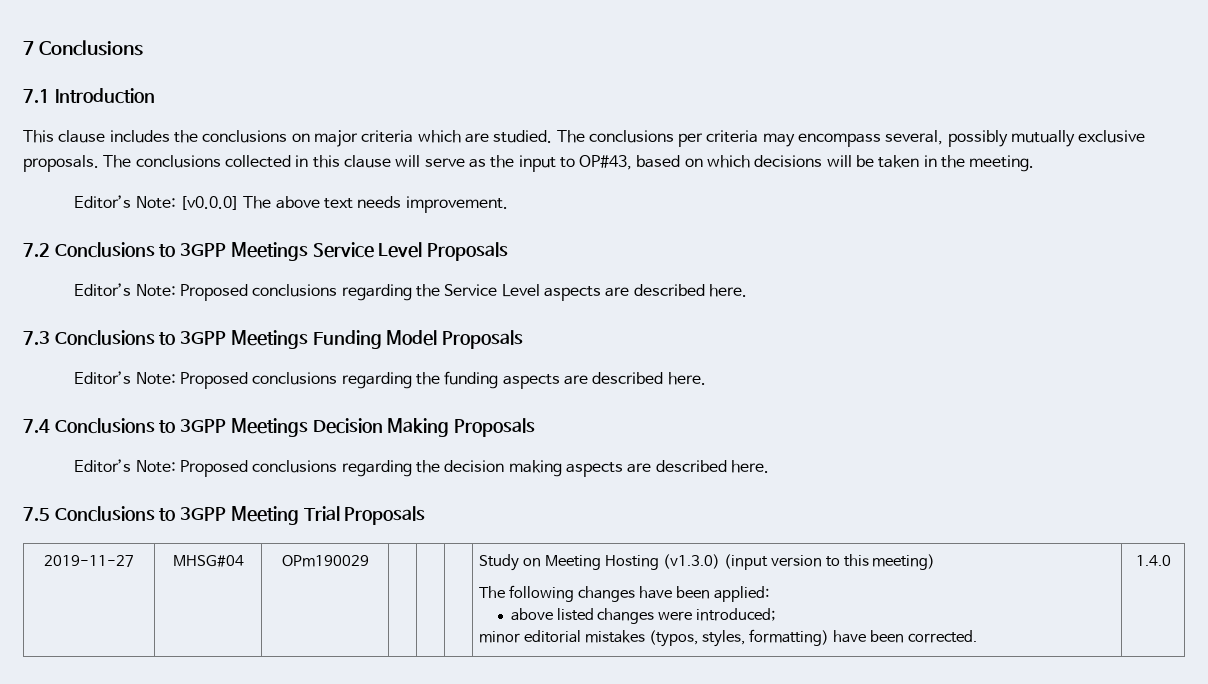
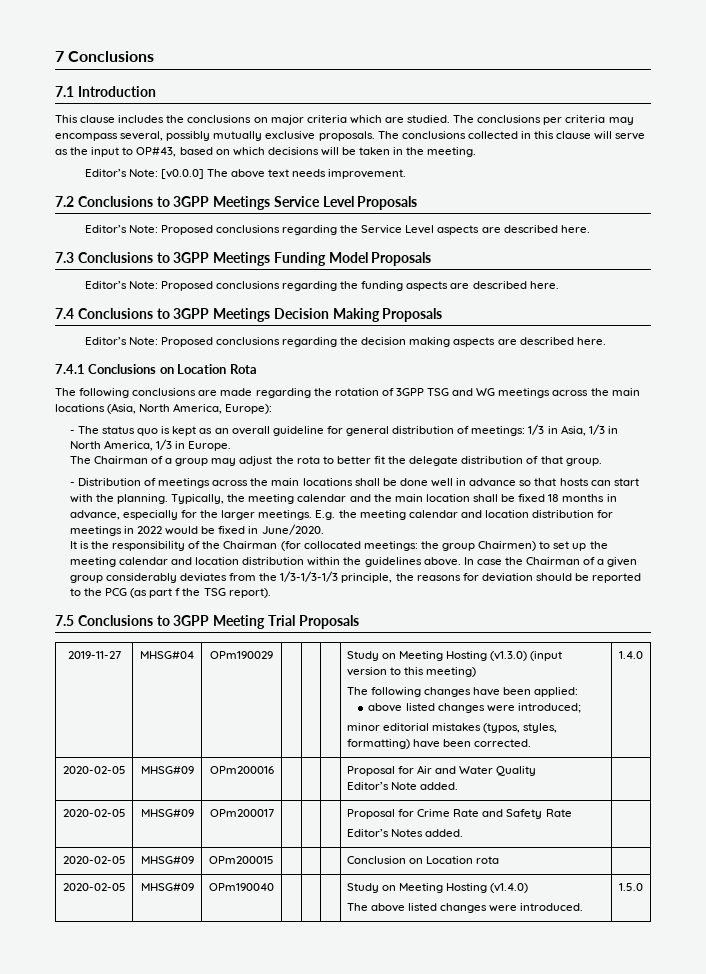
(769, 466) none -> [55,364,257,374] [55,388,640,398] [55,403,273,414] [69,424,618,436] [69,439,232,451] [69,456,602,466] [69,478,639,488] [69,494,617,504] [69,510,614,520] [69,524,324,536] [69,541,608,551] [69,557,638,567] [69,571,642,583] [69,588,271,598] // 7.4.1 Conclusions on Location Rota // The following conclusions are made regarding the rotation of 3GPP TSG and WG meetings across the main locations (Asia, North America, Europe): // - The status quo is kept as an overall guideline for general distribution of meetings: 1/3 in Asia, 1/3 in North America, 1/3 in Europe. // The Chairman of a group may adjust the rota to better fit the delegate distribution of that group. // - Distribution of meetings across the main locations shall be done well in advance so that hosts can start with the planning. Typically, the meeting calendar and the main location shall be fixed 18 months in advance, especially for the larger meetings. E.g. the meeting calendar and location distribution for meetings in 2022 would be fixed in June/2020. // It is the responsibility of the Chairman (for collocated meetings: the group Chairmen) to set up the meeting calendar and location distribution within the guidelines above. In case the Chairman of a given group considerably deviates from the 1/3-1/3-1/3 principle, the reasons for deviation should be reported to the PCG (as part f the TSG report).
(1171, 560) none -> [62,766,126,774] [140,766,194,774] [209,766,274,774] [346,765,537,776] [346,782,459,790] [62,809,126,817] [140,809,194,817] [209,809,274,817] [346,809,572,819] [346,829,464,837] [62,856,126,864] [140,856,194,864] [209,856,274,864] [346,856,500,864] [62,883,126,891] [140,883,194,891] [209,883,274,891] [346,883,529,893] [346,903,584,913] [619,883,643,891] // 2020-02-05 | MHSG#09 | OPm200016 | | | | Proposal for Air and Water Quality // Editor’s Note added. | // 2020-02-05 | MHSG#09 | OPm200017 | | | | Proposal for Crime Rate and Safety Rate // Editor’s Notes added. | // 2020-02-05 | MHSG#09 | OPm200015 | | | | Conclusion on Location rota | // 2020-02-05 | MHSG#09 | OPm190040 | | | | Study on Meeting Hosting (v1.4.0) // The above listed changes were introduced. | 1.5.0

